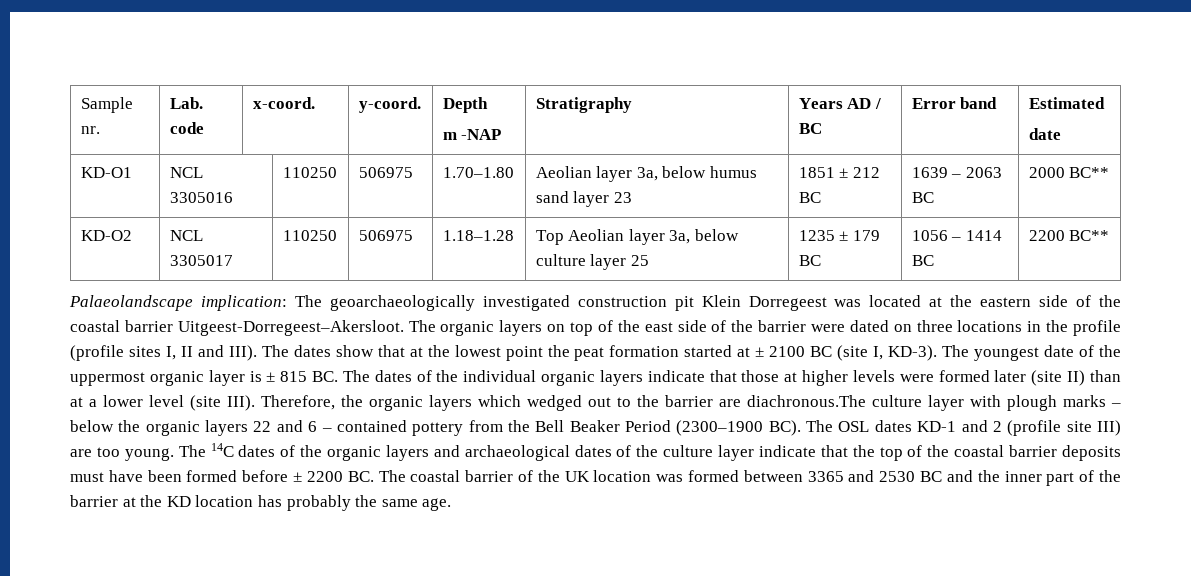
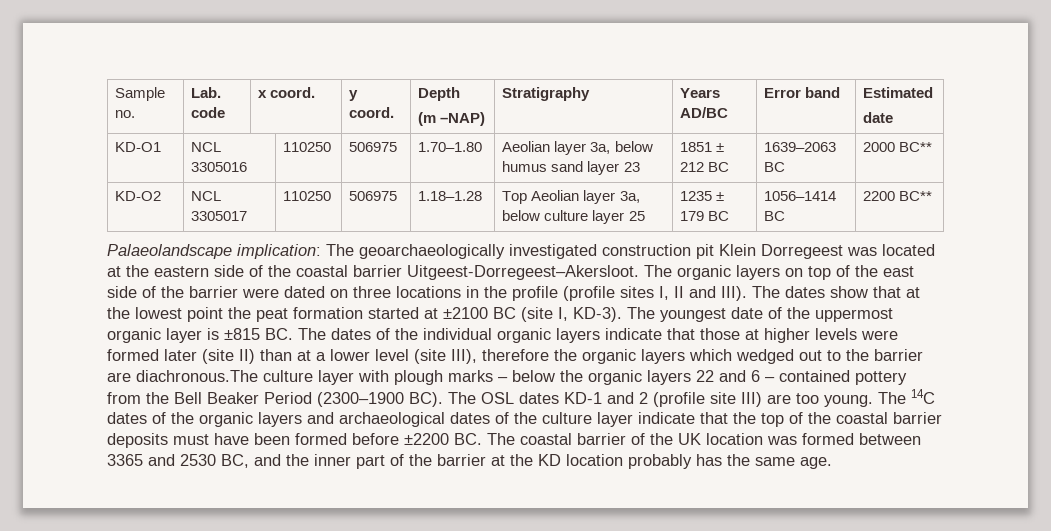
[80,126,100,134] nr. -> [115,110,136,118] no.
[252,97,315,109] [358,97,421,113] x-coord. | y-coord. -> [258,87,316,98] [349,90,359,101] [349,107,395,118] x coord. | y coord.
[442,129,502,140] m -NAP -> [418,112,486,126] (m –NAP)
[847,98,881,109] [798,123,822,134] AD / BC -> [680,107,729,118] AD/BC
[911,167,1002,178] 1639 – 2063 -> [764,142,837,152] 1639–2063
[911,230,1002,241] 1056 – 1414 -> [764,191,837,201] 1056–1414
[755,346,806,357] ± 2100 -> [443,307,488,319] ±2100
[266,371,308,382] ± 815 -> [224,328,260,340] ±815
[227,395,335,411] III). Therefore, -> [451,349,549,364] III), therefore
[293,471,343,482] ± 2200 -> [404,433,449,445] ±2200
[920,471,943,482] BC -> [221,454,249,468] BC,
[257,495,351,511] has probably -> [628,454,722,469] probably has

